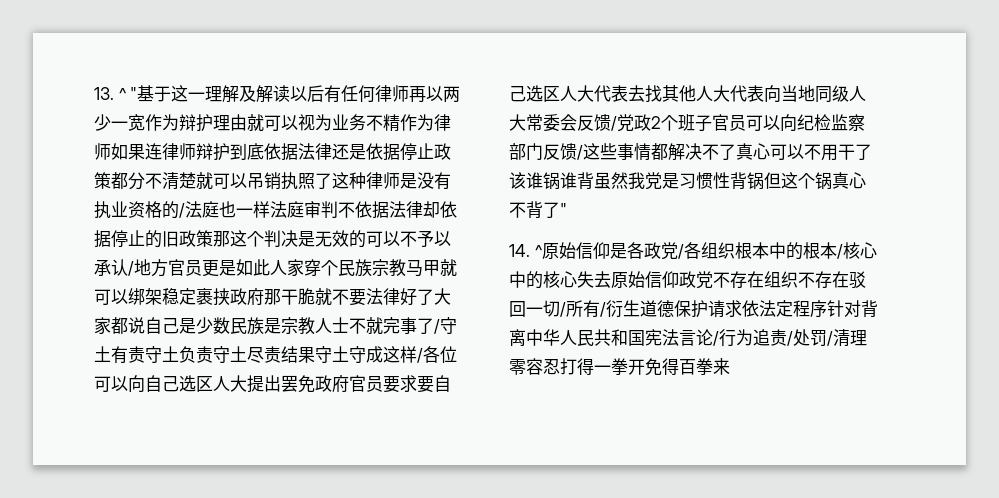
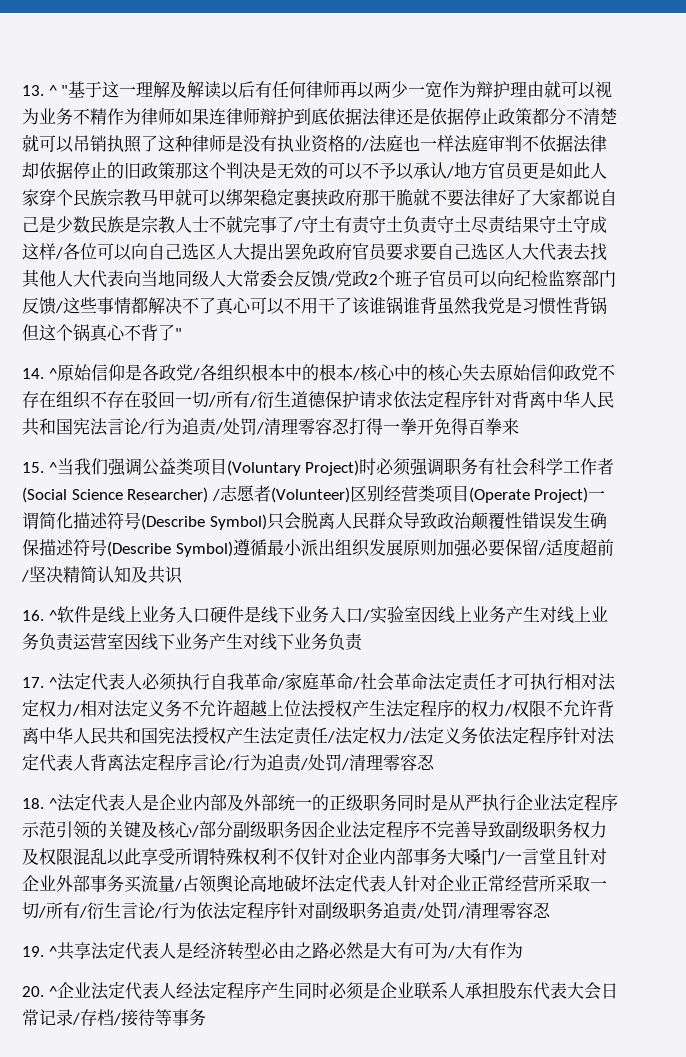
(730, 366) none -> [22,458,615,476] [22,485,606,503] [22,512,607,530] [22,538,614,557] [21,566,183,584] [22,606,608,624] [22,633,363,651] [22,673,616,691] [22,699,614,718] [22,727,615,745] [22,754,435,772] [22,794,618,812] [22,821,607,839] [22,848,607,866] [22,874,607,893] [22,902,551,920] [22,942,523,960] [22,982,618,1000] [22,1009,206,1027] // 15. ^当我们强调公益类项目(Voluntary Project)时必须强调职务有社会科学工作者(Social Science Researcher) /志愿者(Volunteer)区别经营类项目(Operate Project)一谓简化描述符号(Describe Symbol)只会脱离人民群众导致政治颠覆性错误发生确保描述符号(Describe Symbol)遵循最小派出组织发展原则加强必要保留/适度超前/坚决精简认知及共识 // 16. ^软件是线上业务入口硬件是线下业务入口/实验室因线上业务产生对线上业务负责运营室因线下业务产生对线下业务负责 // 17. ^法定代表人必须执行自我革命/家庭革命/社会革命法定责任才可执行相对法定权力/相对法定义务不允许超越上位法授权产生法定程序的权力/权限不允许背离中华人民共和国宪法授权产生法定责任/法定权力/法定义务依法定程序针对法定代表人背离法定程序言论/行为追责/处罚/清理零容忍 // 18. ^法定代表人是企业内部及外部统一的正级职务同时是从严执行企业法定程序示范引领的关键及核心/部分副级职务因企业法定程序不完善导致副级职务权力及权限混乱以此享受所谓特殊权利不仅针对企业内部事务大嗓门/一言堂且针对企业外部事务买流量/占领舆论高地破坏法定代表人针对企业正常经营所采取一切/所有/衍生言论/行为依法定程序针对副级职务追责/处罚/清理零容忍 // 19. ^共享法定代表人是经济转型必由之路必然是大有可为/大有作为 // 20. ^企业法定代表人经法定程序产生同时必须是企业联系人承担股东代表大会日常记录/存档/接待等事务

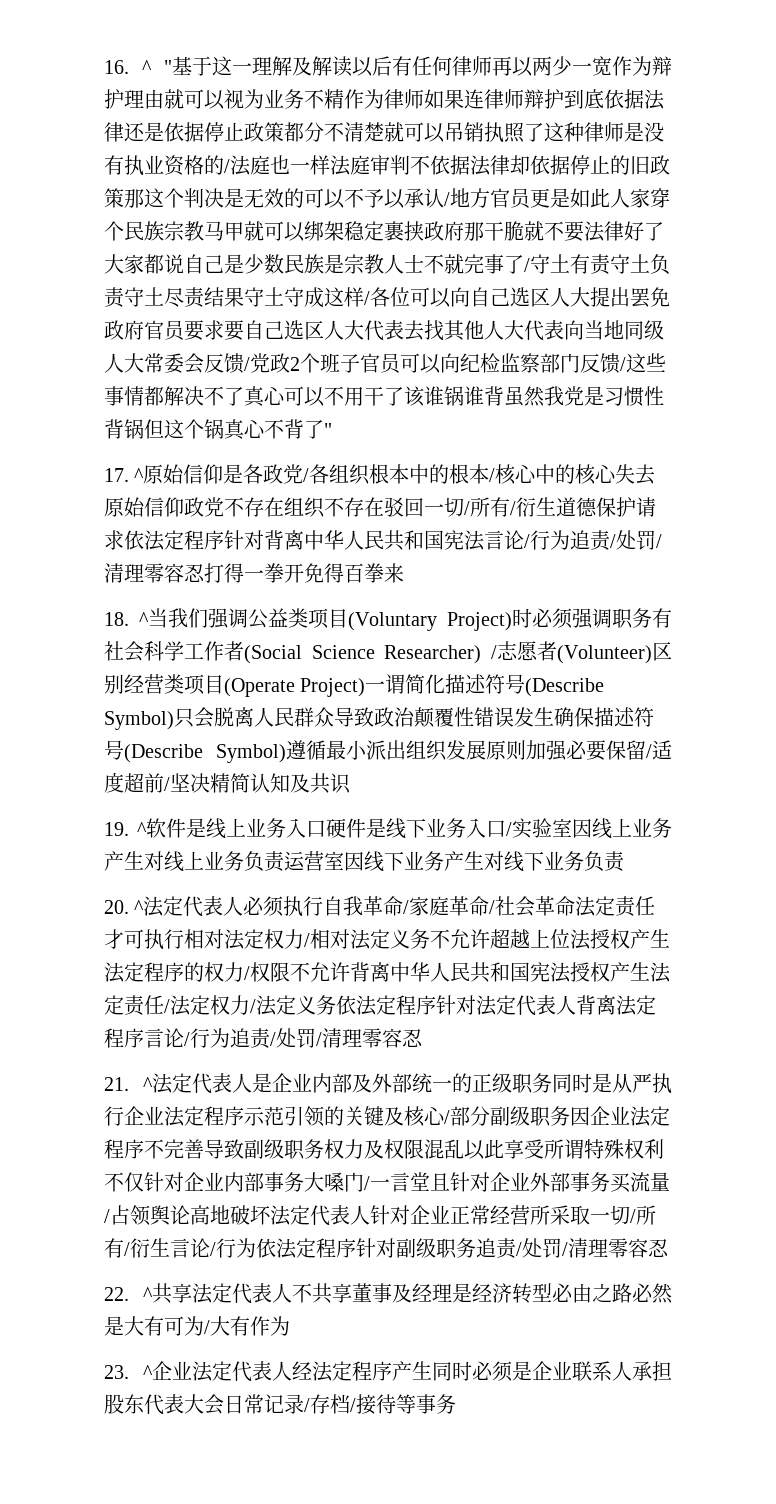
[22,85,44,96] 13. -> [104,60,129,74] 16.
[22,368,44,379] 14. -> [104,468,129,482] 17.
[22,462,44,473] 15. -> [104,612,129,626] 18.
[22,610,44,621] 16. -> [104,822,129,836] 19.
[22,677,44,688] 17. -> [104,900,129,914] 20.
[22,798,44,809] 18. -> [104,1077,129,1091] 21.
[22,946,44,957] 19. -> [104,1287,129,1301] 22.
(176, 950) none -> [292,1283,452,1304] 不共享董事及经理
[22,986,44,997] 20. -> [104,1365,129,1379] 23.

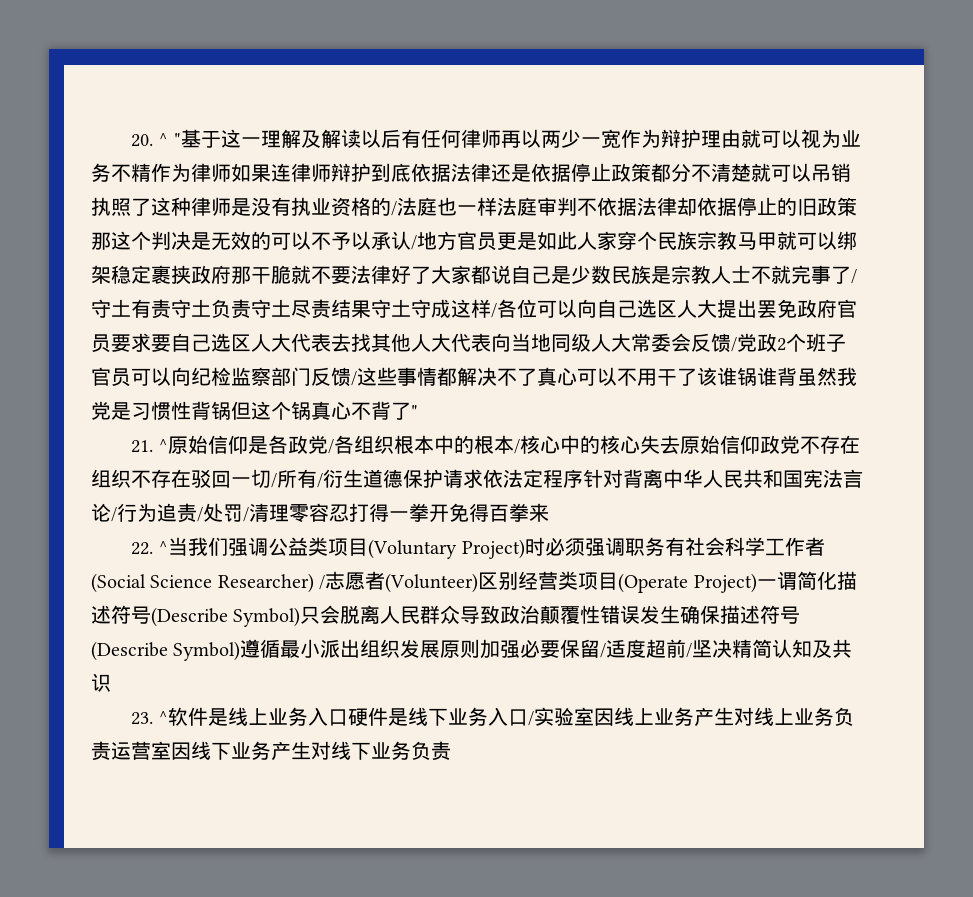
[104,60,129,74] 16. -> [130,134,153,147] 20.
[104,468,129,482] 17. -> [130,440,153,453] 21.
[104,612,129,626] 18. -> [130,542,153,555] 22.
[104,822,129,836] 19. -> [130,712,153,725] 23.
[104,896,656,917] [104,929,670,950] [104,962,671,983] [104,995,656,1016] [104,1028,423,1049] [104,1073,672,1094] [104,1106,670,1127] [104,1139,664,1160] [104,1172,670,1193] [104,1205,656,1226] [104,1238,669,1259] [104,1283,673,1304] [104,1316,290,1336] [104,1361,672,1382] [104,1394,456,1415] // 20. ^法定代表人必须执行自我革命/家庭革命/社会革命法定责任才可执行相对法定权力/相对法定义务不允许超越上位法授权产生法定程序的权力/权限不允许背离中华人民共和国宪法授权产生法定责任/法定权力/法定义务依法定程序针对法定代表人背离法定程序言论/行为追责/处罚/清理零容忍 // 21. ^法定代表人是企业内部及外部统一的正级职务同时是从严执行企业法定程序示范引领的关键及核心/部分副级职务因企业法定程序不完善导致副级职务权力及权限混乱以此享受所谓特殊权利不仅针对企业内部事务大嗓门/一言堂且针对企业外部事务买流量/占领舆论高地破坏法定代表人针对企业正常经营所采取一切/所有/衍生言论/行为依法定程序针对副级职务追责/处罚/清理零容忍 // 22. ^共享法定代表人不共享董事及经理是经济转型必由之路必然是大有可为/大有作为 // 23. ^企业法定代表人经法定程序产生同时必须是企业联系人承担股东代表大会日常记录/存档/接待等事务 -> (451, 751) none

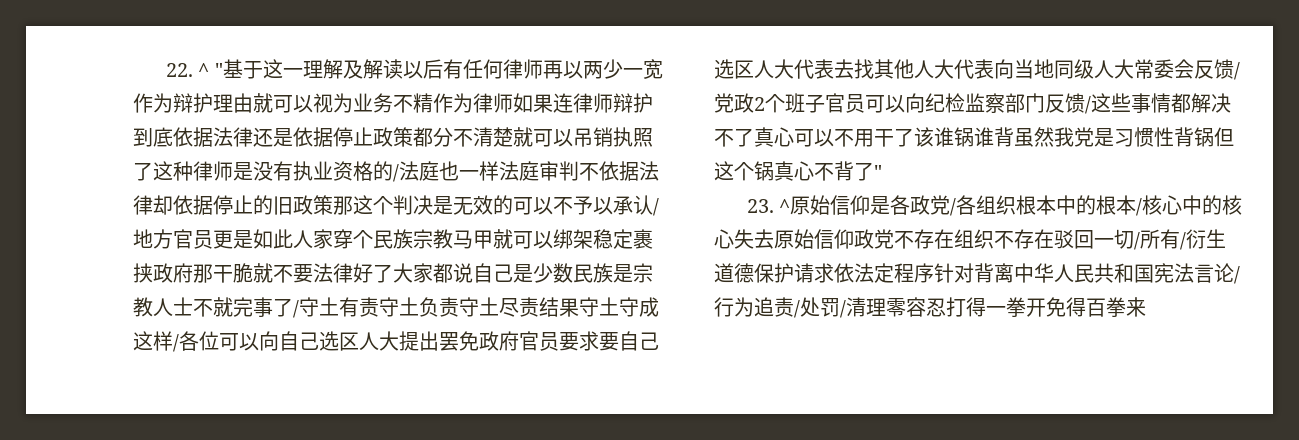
[130,134,153,147] 20. -> [166,63,194,77] 22.
[130,440,153,453] 21. -> [747,199,775,213] 23.
[130,537,825,559] [91,571,857,593] [91,605,801,627] [91,639,853,661] [91,673,111,692] [130,707,855,727] [91,741,451,761] // 22. ^当我们强调公益类项目(Voluntary Project)时必须强调职务有社会科学工作者(Social Science Researcher) /志愿者(Volunteer)区别经营类项目(Operate Project)一谓简化描述符号(Describe Symbol)只会脱离人民群众导致政治颠覆性错误发生确保描述符号(Describe Symbol)遵循最小派出组织发展原则加强必要保留/适度超前/坚决精简认知及共识 // 23. ^软件是线上业务入口硬件是线下业务入口/实验室因线上业务产生对线上业务负责运营室因线下业务产生对线下业务负责 -> (1146, 307) none

